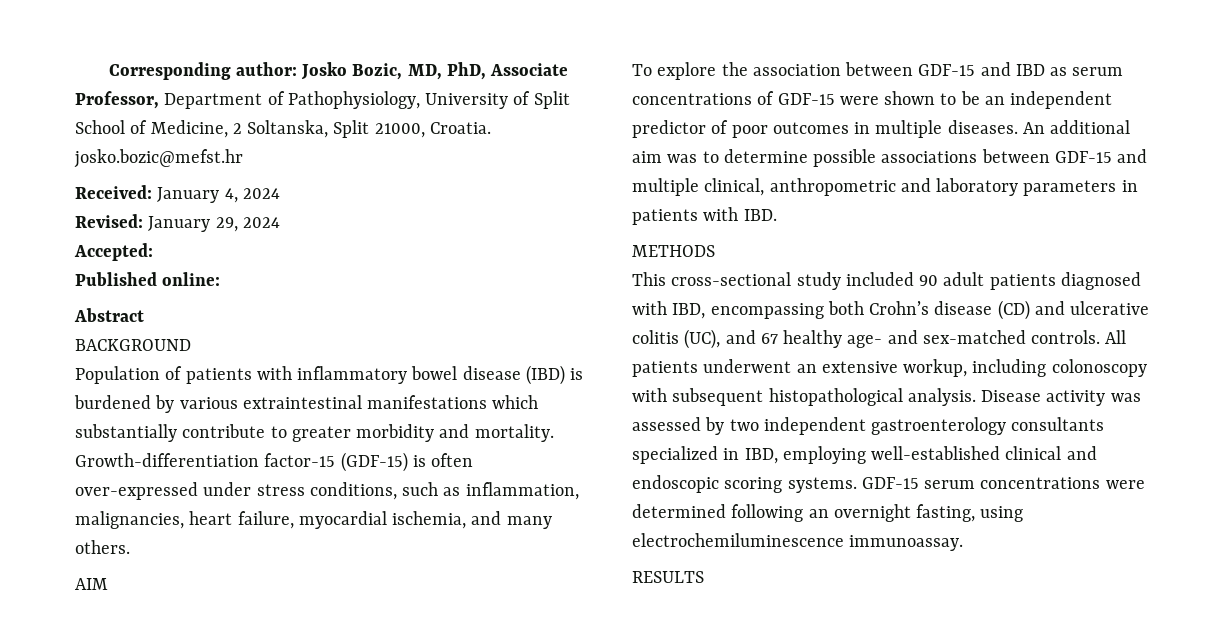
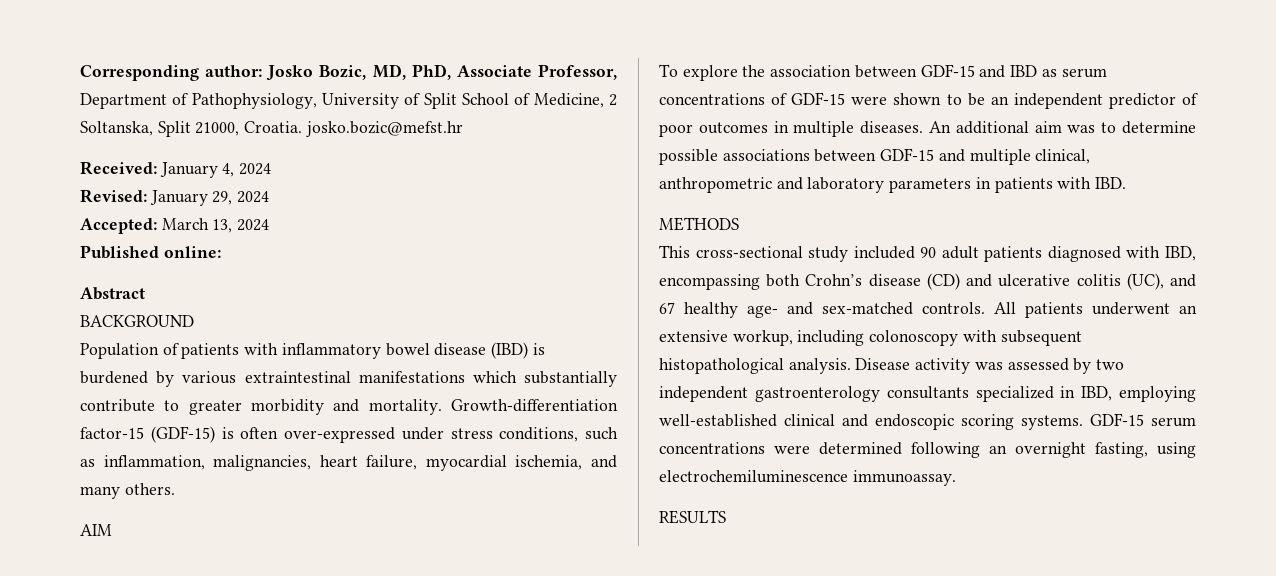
(153, 252) none -> [161,218,270,233] March 13, 2024

